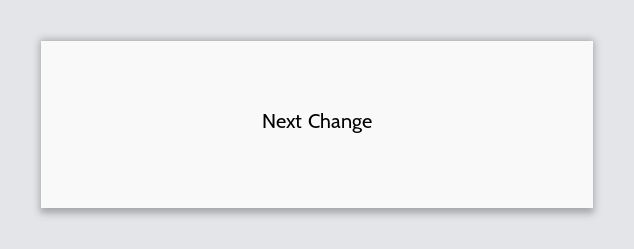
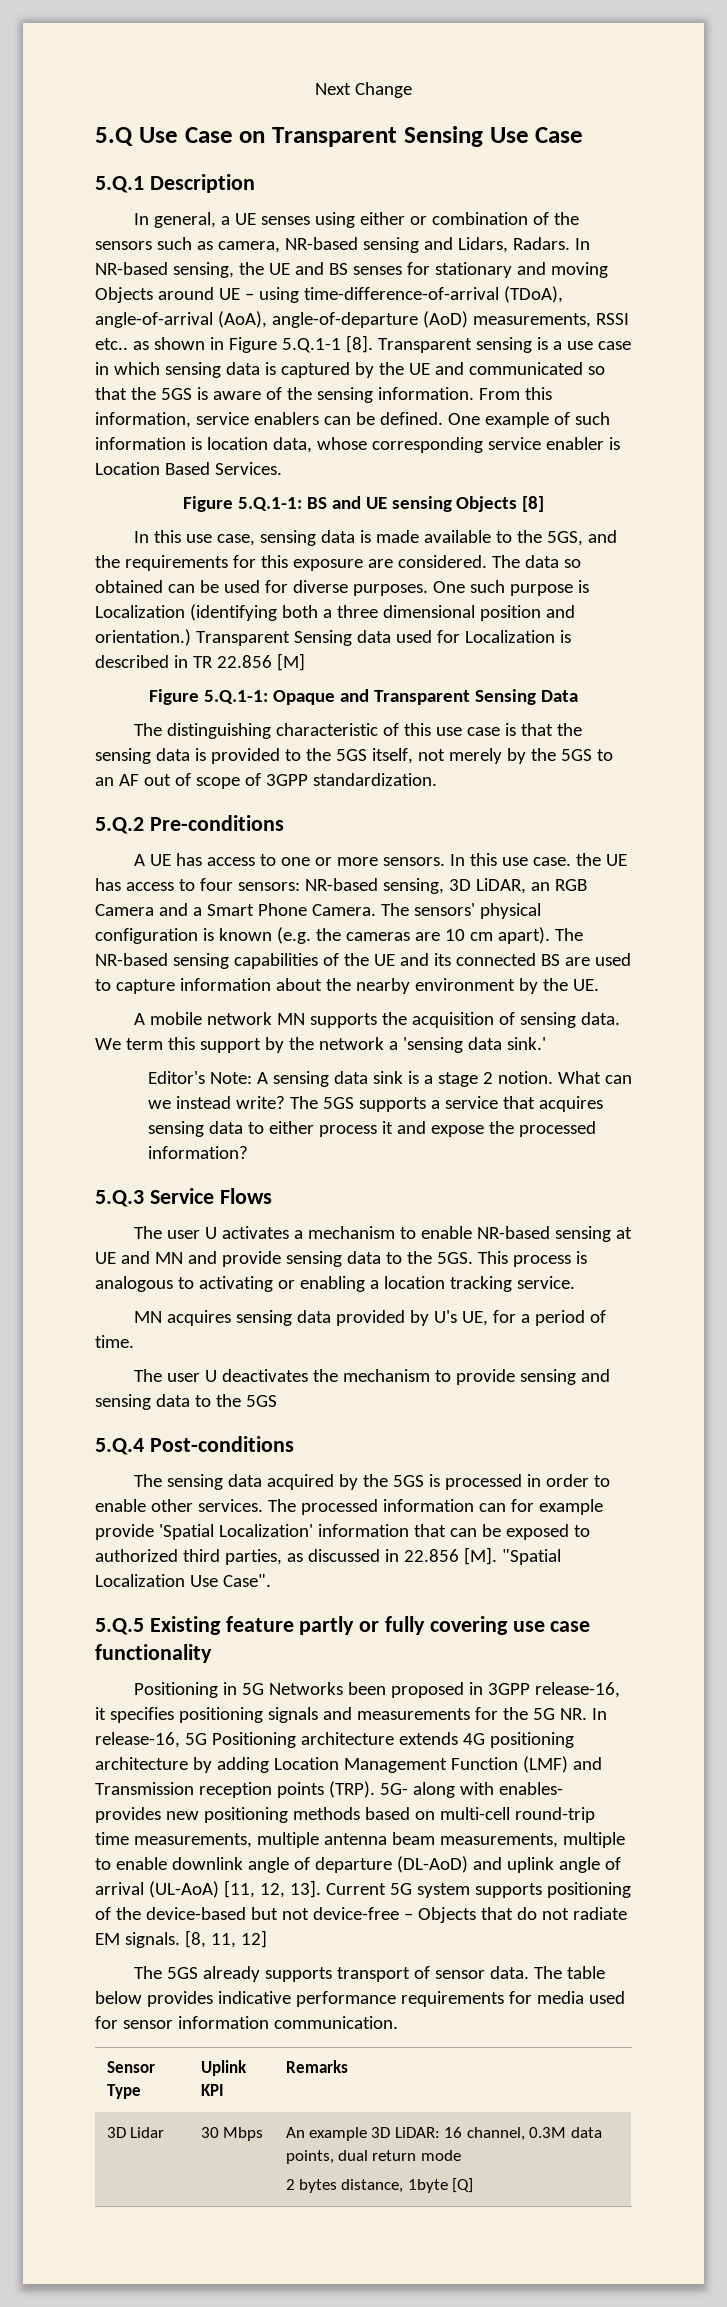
(372, 123) none -> [95,126,584,147] [95,174,255,193] [133,212,579,228] [95,237,590,253] [95,262,608,278] [95,286,563,303] [95,311,629,328] [95,335,631,353] [95,362,605,378] [95,387,552,403] [95,412,610,428] [95,437,620,453] [95,462,282,475] [182,496,545,512] [133,530,617,546] [95,555,581,571] [95,580,589,596] [95,604,575,621] [95,629,571,646] [95,653,305,671] [149,689,578,705] [133,723,582,739] [95,748,613,764] [95,773,437,789] [95,815,284,834] [133,853,627,866] [95,878,587,894] [95,903,541,919] [95,927,583,944] [95,953,631,969] [95,978,599,994] [133,1012,620,1028] [95,1037,546,1053] [147,1071,632,1087] [147,1096,603,1112] [147,1121,596,1137] [147,1146,248,1159] [95,1188,272,1207] [133,1226,632,1242] [95,1251,587,1267] [95,1276,575,1292] [133,1310,606,1326] [95,1335,134,1348] [133,1369,610,1385] [95,1394,277,1410] [95,1436,294,1455] [133,1474,610,1490] [95,1499,603,1515] [95,1524,590,1540] [95,1547,561,1565] [95,1574,271,1587] [95,1616,591,1635] [95,1644,212,1663] [133,1682,620,1698] [95,1707,607,1723] [95,1732,574,1748] [95,1756,602,1773] [95,1781,563,1798] [95,1807,595,1823] [95,1832,625,1848] [95,1856,621,1873] [95,1880,631,1898] [95,1907,627,1923] [95,1930,267,1948] [133,1966,605,1982] [95,1991,625,2007] [95,2016,398,2029] [106,2061,155,2073] [106,2084,141,2099] [200,2060,247,2076] [200,2084,224,2096] [285,2060,348,2073] [106,2127,165,2138] [200,2127,264,2141] [285,2127,602,2141] [285,2150,461,2164] [285,2178,474,2193] // 5.Q Use Case on Transparent Sensing Use Case // 5.Q.1 Description // In general, a UE senses using either or combination of the sensors such as camera, NR-based sensing and Lidars, Radars. In NR-based sensing, the UE and BS senses for stationary and moving Objects around UE – using time-difference-of-arrival (TDoA), angle-of-arrival (AoA), angle-of-departure (AoD) measurements, RSSI etc.. as shown in Figure 5.Q.1-1 [8]. Transparent sensing is a use case in which sensing data is captured by the UE and communicated so that the 5GS is aware of the sensing information. From this information, service enablers can be defined. One example of such information is location data, whose corresponding service enabler is Location Based Services. // Figure 5.Q.1-1: BS and UE sensing Objects [8] // In this use case, sensing data is made available to the 5GS, and the requirements for this exposure are considered. The data so obtained can be used for diverse purposes. One such purpose is Localization (identifying both a three dimensional position and orientation.) Transparent Sensing data used for Localization is described in TR 22.856 [M] // Figure 5.Q.1-1: Opaque and Transparent Sensing Data // The distinguishing characteristic of this use case is that the sensing data is provided to the 5GS itself, not merely by the 5GS to an AF out of scope of 3GPP standardization. // 5.Q.2 Pre-conditions // A UE has access to one or more sensors. In this use case. the UE has access to four sensors: NR-based sensing, 3D LiDAR, an RGB Camera and a Smart Phone Camera. The sensors' physical configuration is known (e.g. the cameras are 10 cm apart). The NR-based sensing capabilities of the UE and its connected BS are used to capture information about the nearby environment by the UE. // A mobile network MN supports the acquisition of sensing data. We term this support by the network a 'sensing data sink.' // Editor's Note: A sensing data sink is a stage 2 notion. What can we instead write? The 5GS supports a service that acquires sensing data to either process it and expose the processed information? // 5.Q.3 Service Flows // The user U activates a mechanism to enable NR-based sensing at UE and MN and provide sensing data to the 5GS. This process is analogous to activating or enabling a location tracking service. // MN acquires sensing data provided by U's UE, for a period of time. // The user U deactivates the mechanism to provide sensing and sensing data to the 5GS // 5.Q.4 Post-conditions // The sensing data acquired by the 5GS is processed in order to enable other services. The processed information can for example provide 'Spatial Localization' information that can be exposed to authorized third parties, as discussed in 22.856 [M]. "Spatial Localization Use Case". // 5.Q.5 Existing feature partly or fully covering use case functionality // Positioning in 5G Networks been proposed in 3GPP release-16, it specifies positioning signals and measurements for the 5G NR. In release-16, 5G Positioning architecture extends 4G positioning architecture by adding Location Management Function (LMF) and Transmission reception points (TRP). 5G- along with enables- provides new positioning methods based on multi-cell round-trip time measurements, multiple antenna beam measurements, multiple to enable downlink angle of departure (DL-AoD) and uplink angle of arrival (UL-AoA) [11, 12, 13]. Current 5G system supports positioning of the device-based but not device-free – Objects that do not radiate EM signals. [8, 11, 12] // The 5GS already supports transport of sensor data. The table below provides indicative performance requirements for media used for sensor information communication. // Sensor Type | Uplink KPI | Remarks // 3D Lidar | 30 Mbps | An example 3D LiDAR: 16 channel, 0.3M data points, dual return mode // 2 bytes distance, 1byte [Q]

